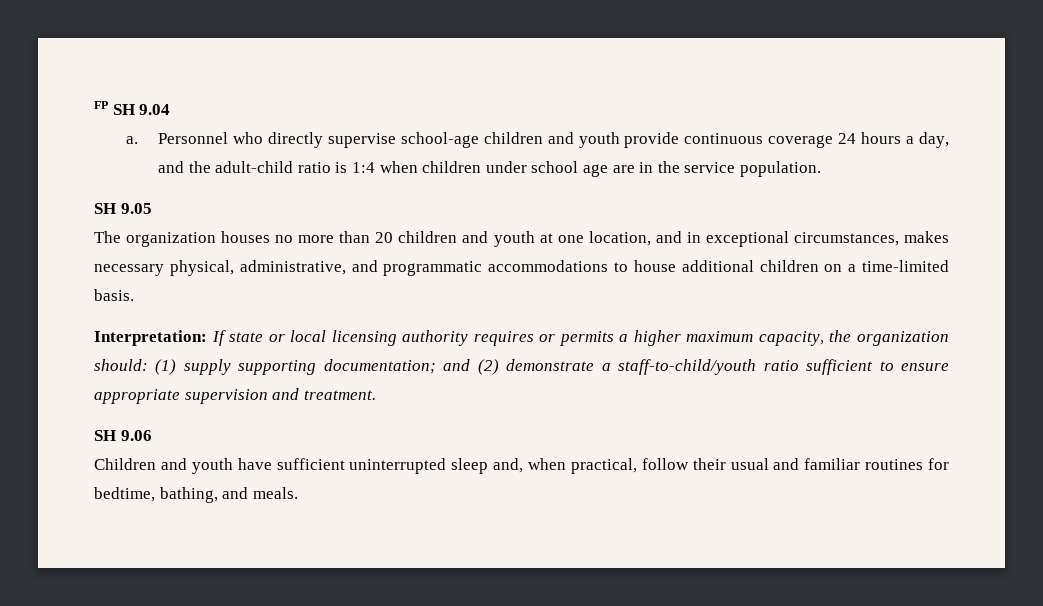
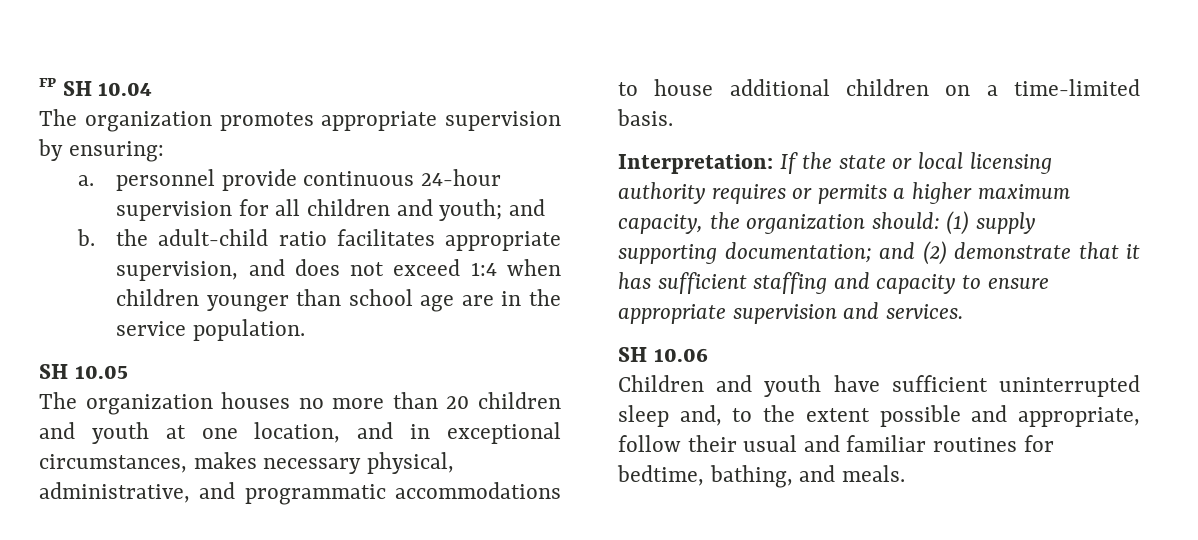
[139,104,171,115] [126,132,949,148] [158,161,185,173] 9.04 // a. Personnel who directly supervise school-age children and youth provide continuous coverage 24 hours a day, and -> [98,82,153,96] [39,109,561,132] [38,139,164,162] [77,169,502,191] [116,199,545,221] [76,229,95,246] 10.04 // The organization promotes appropriate supervision by ensuring: // a. personnel provide continuous 24-hour supervision for all children and youth; and // b.
[335,162,348,173] is -> [336,229,561,251] [116,259,461,281] facilitates appropriate supervision, and does not exceed
[485,161,527,173] under -> [206,289,342,312] younger than
[120,203,152,214] 9.05 -> [74,365,128,379] 10.05
(226, 338) none -> [802,152,833,169] the
[601,359,874,375] a staff-to-child/youth ratio sufficient -> [1078,242,1140,259] [618,272,956,294] that it has sufficient staffing and capacity
[303,390,376,400] [94,430,152,441] treatment. // SH 9.06 -> [885,304,963,319] [618,347,708,362] services. // SH 10.06
[528,458,637,474] when practical, -> [732,405,1140,427] to the extent possible and appropriate,

